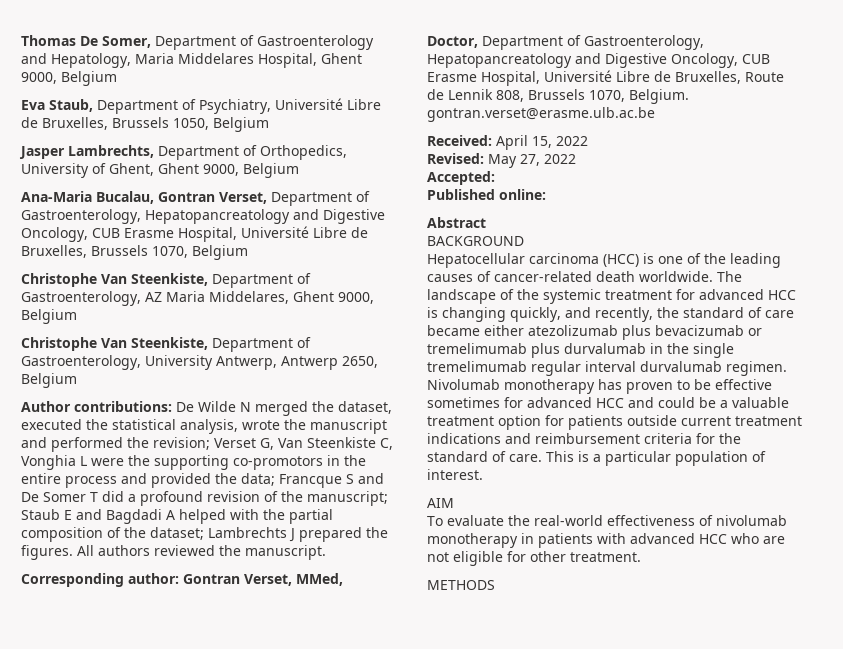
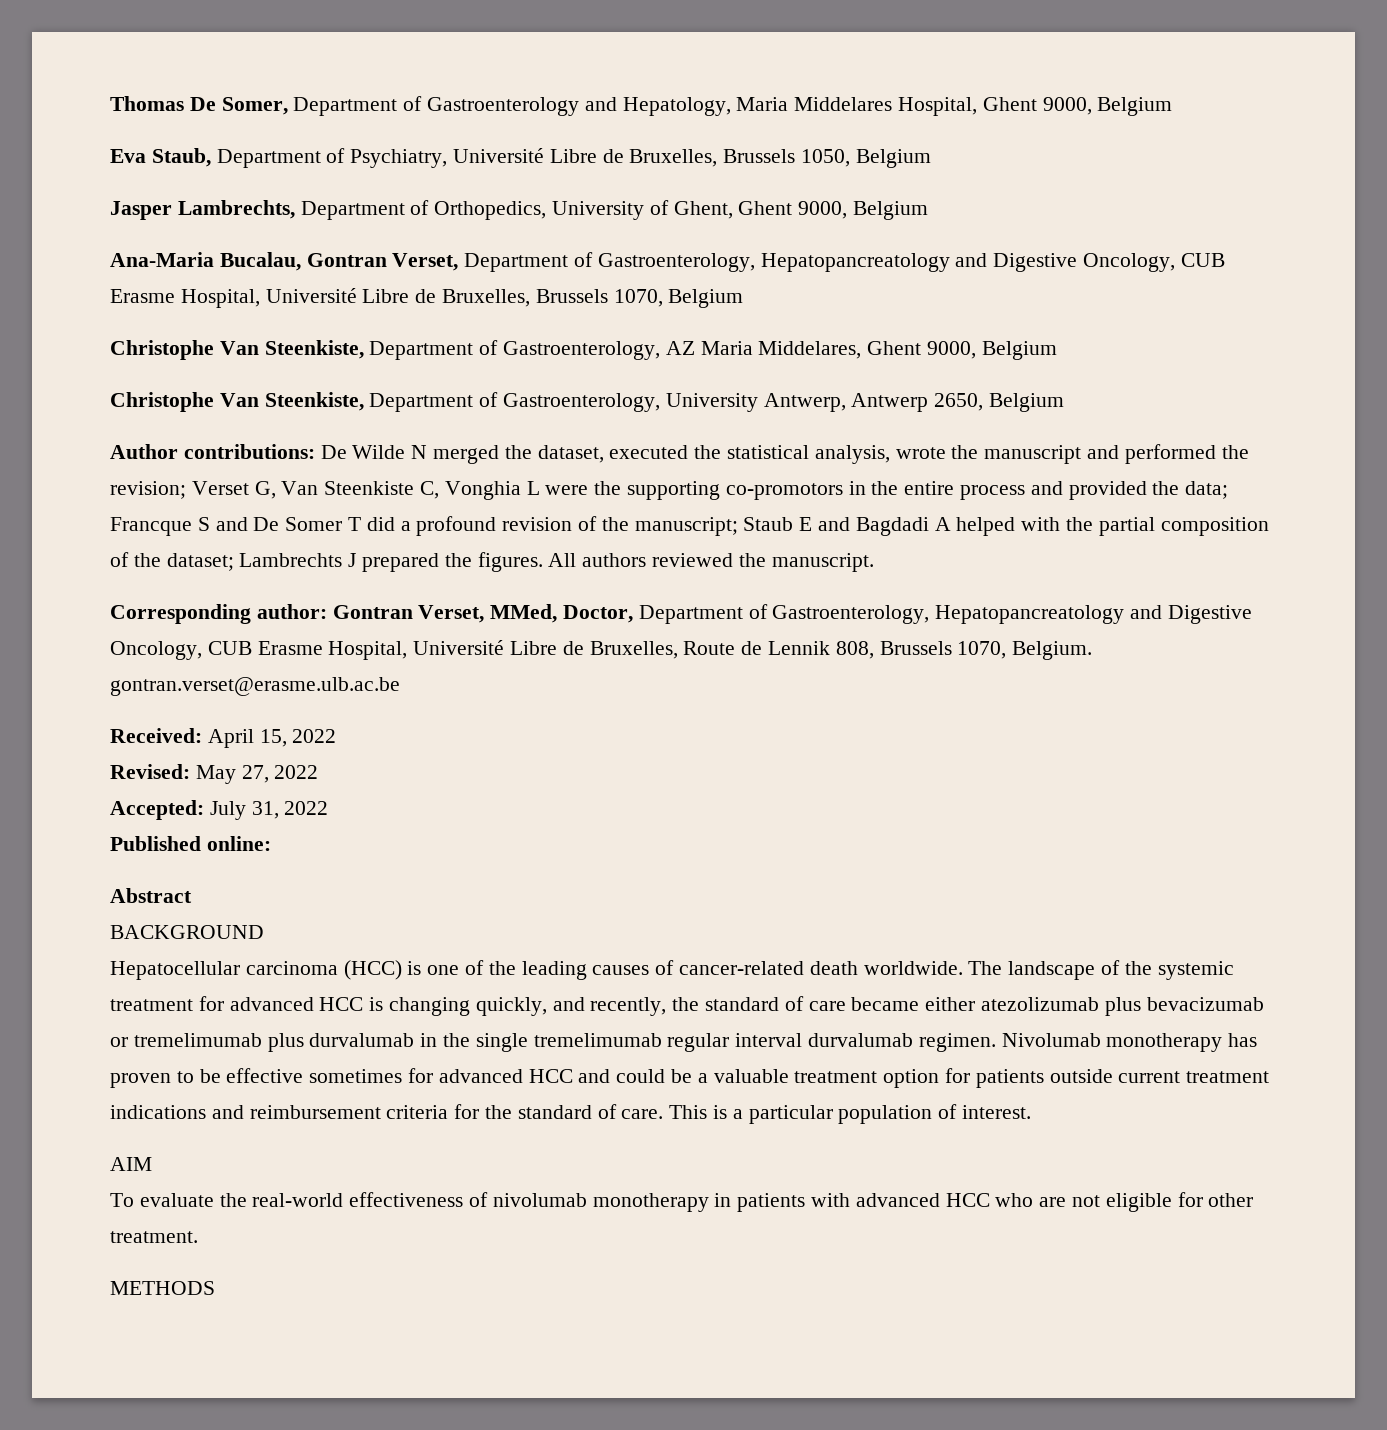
(495, 178) none -> [209,801,329,820] July 31, 2022

